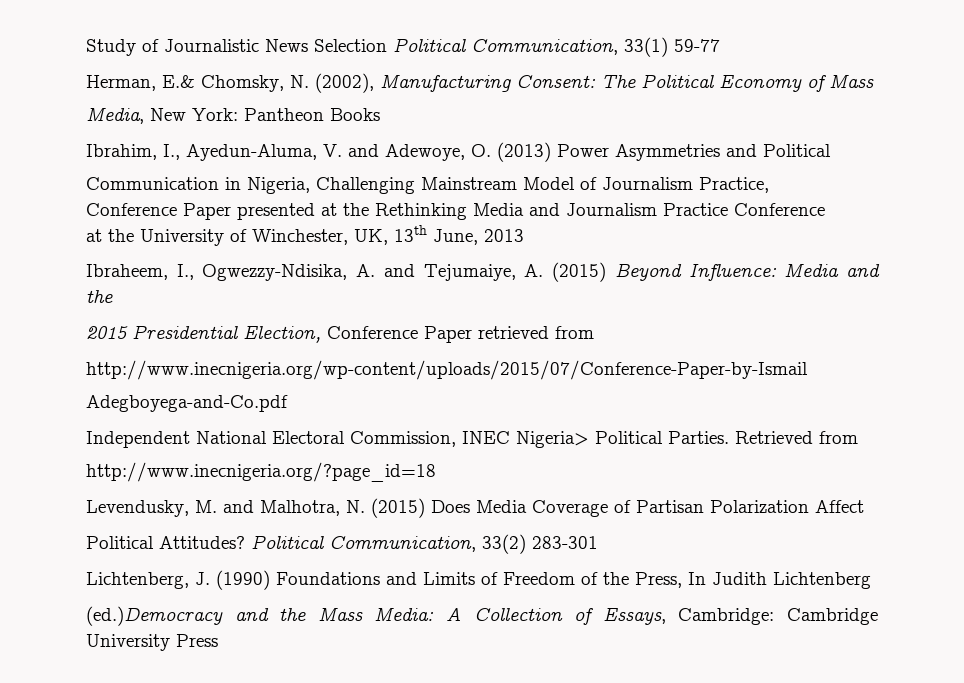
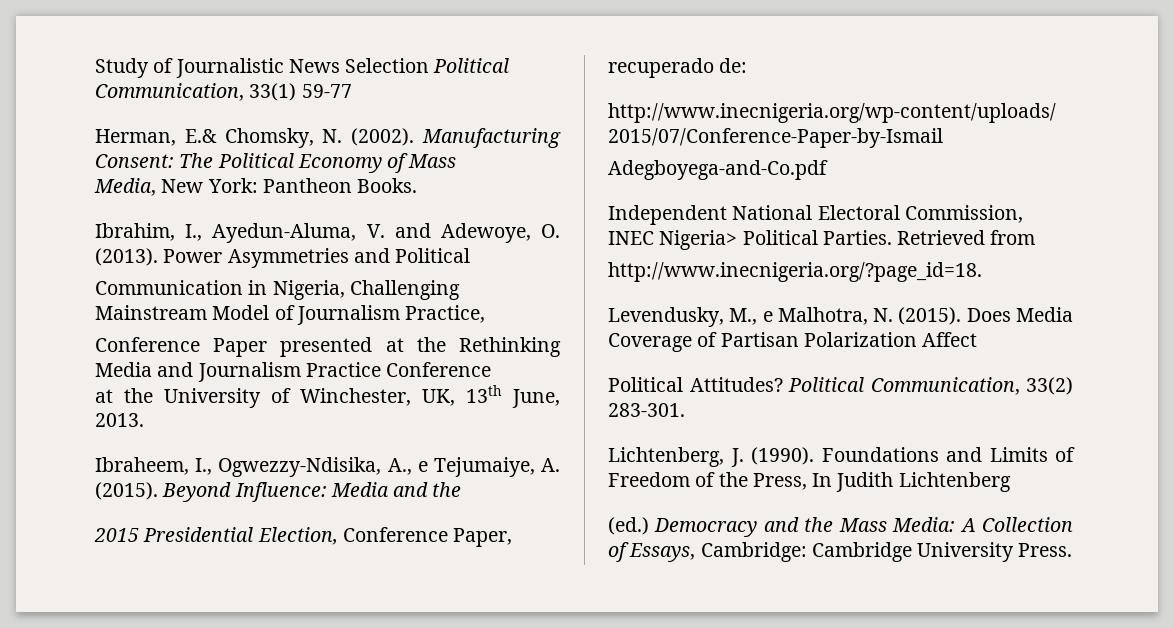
[315,73,374,93] (2002), -> [351,128,415,146] (2002).
[330,108,380,121] Books -> [357,178,418,193] Books.
[497,142,551,162] (2013) -> [95,248,158,266] (2013).
[484,229,524,242] 2013 -> [95,413,144,427] 2013.
[356,264,415,277] A. and -> [387,458,428,475] A., e
[552,262,607,282] (2015) -> [95,482,158,500] (2015).
[424,326,594,343] Paper retrieved from -> [453,528,513,547] [608,58,748,78] Paper, recuperado de:
[86,462,436,482] http://www.inecnigeria.org/?page_id=18 -> [608,262,982,282] http://www.inecnigeria.org/?page_id=18.
[195,500,254,513] M. and -> [729,308,773,325] M., e
[371,498,425,518] (2015) -> [898,307,962,325] (2015).
[532,536,598,549] 283-301 -> [608,403,685,417] 283-301.
[216,570,270,590] (1990) -> [751,447,814,465] (1990).
[86,606,223,626] (ed.)Democracy -> [608,517,758,537] (ed.) Democracy
[176,634,218,647] Press -> [1018,543,1073,557] Press.

